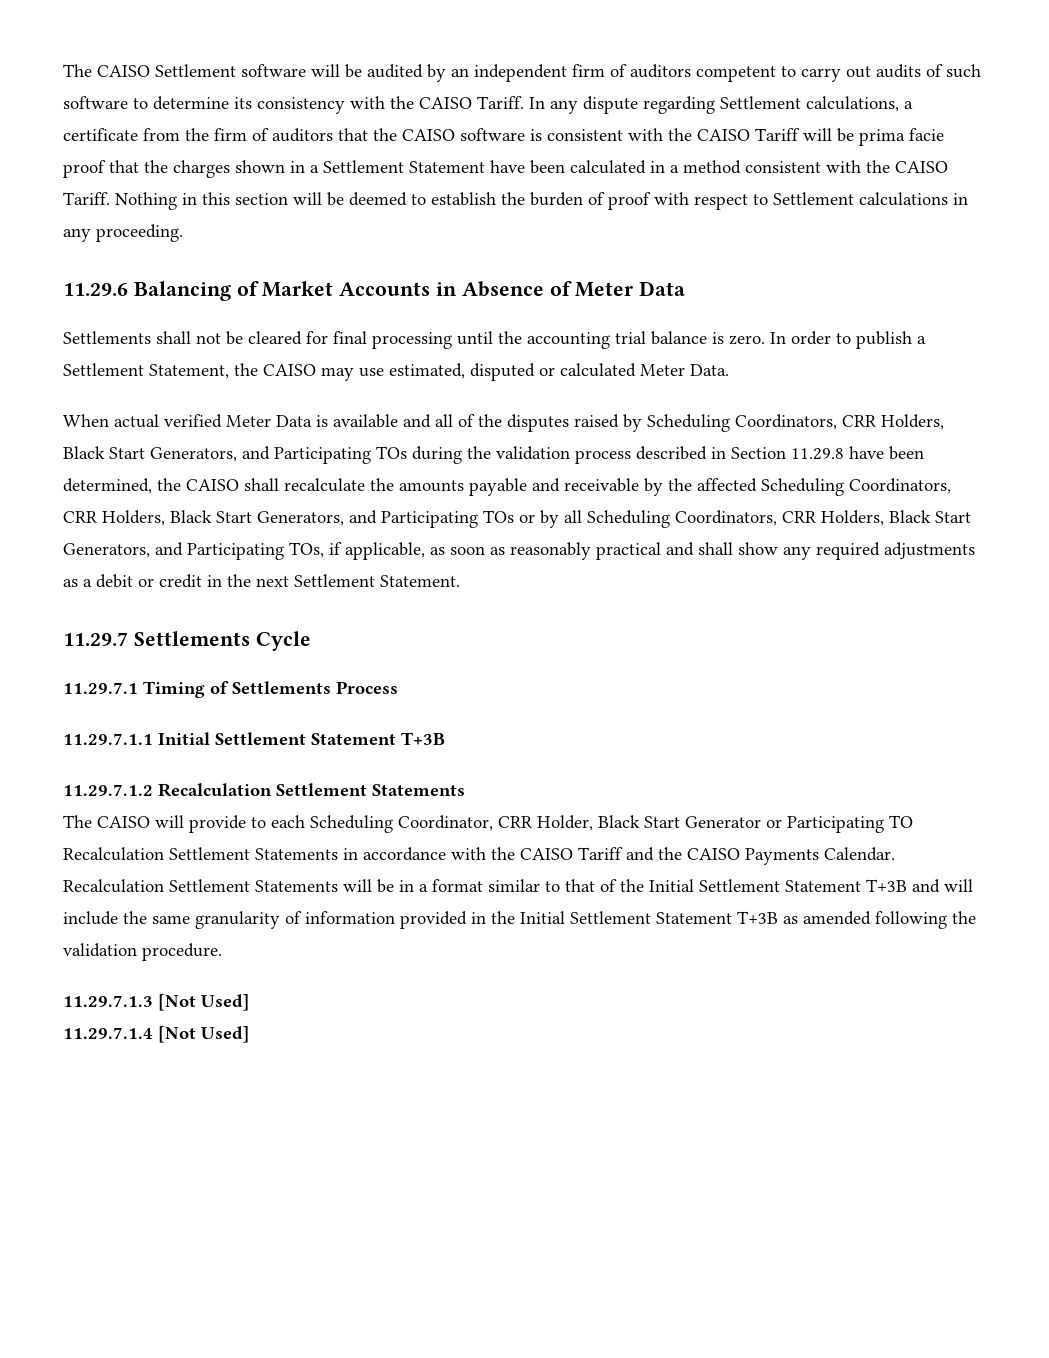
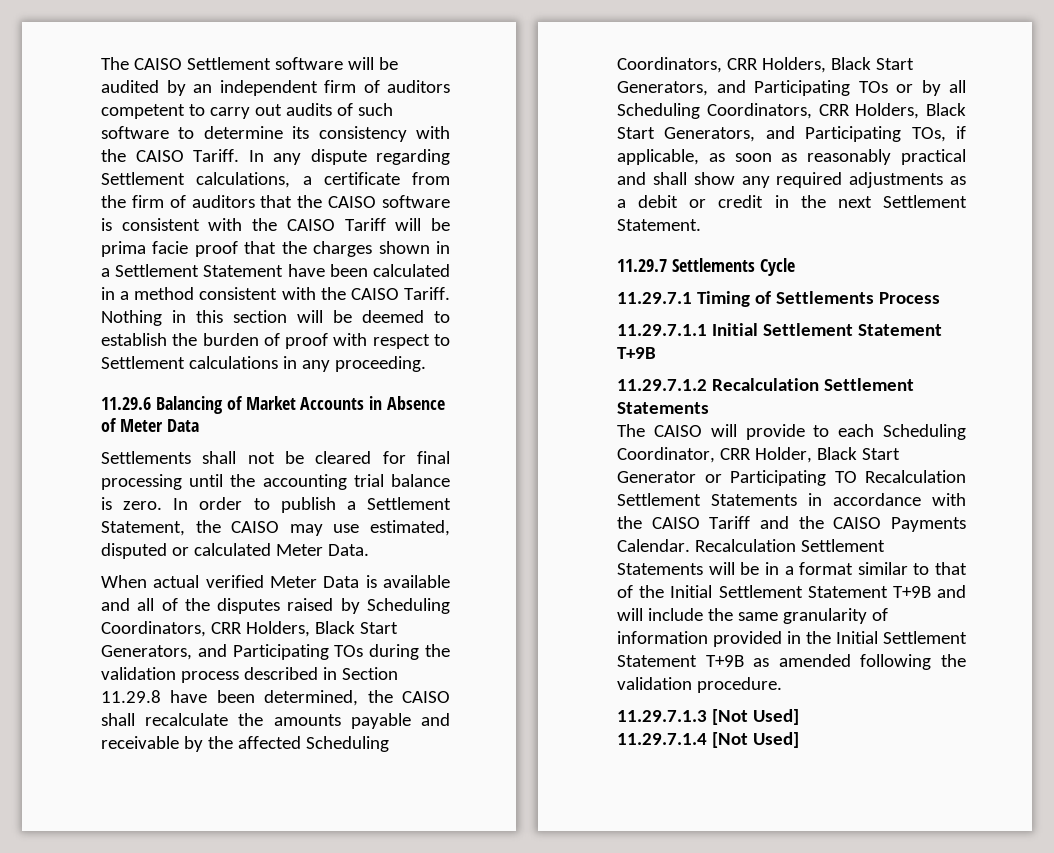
[401,732,445,745] T+3B -> [617,347,656,359] T+9B
[866,879,907,892] T+3B -> [892,586,931,598] T+9B
[737,911,778,924] T+3B -> [705,655,744,667] T+9B

